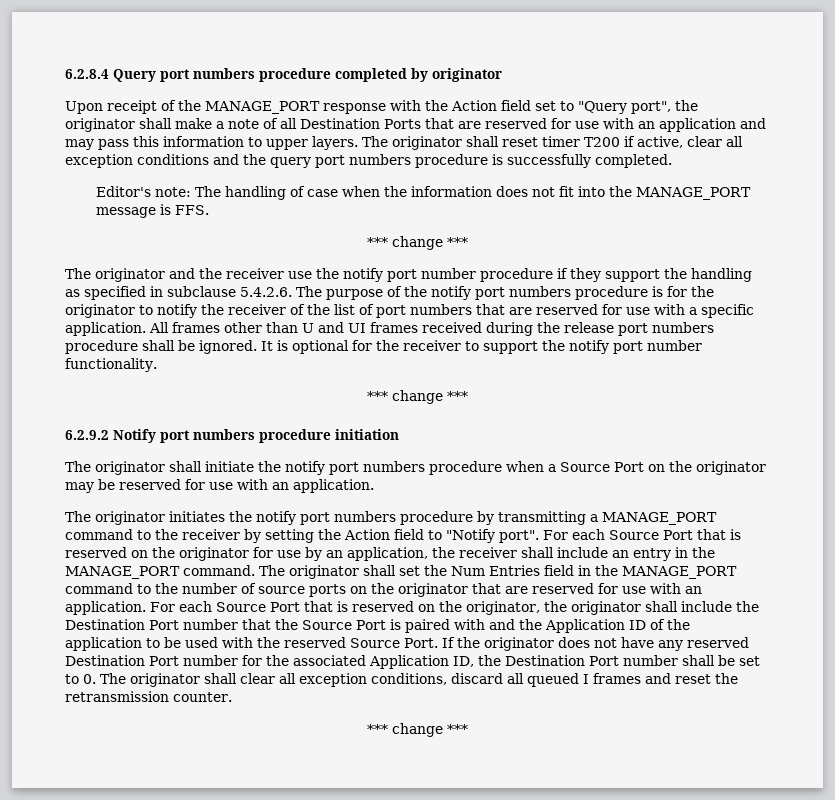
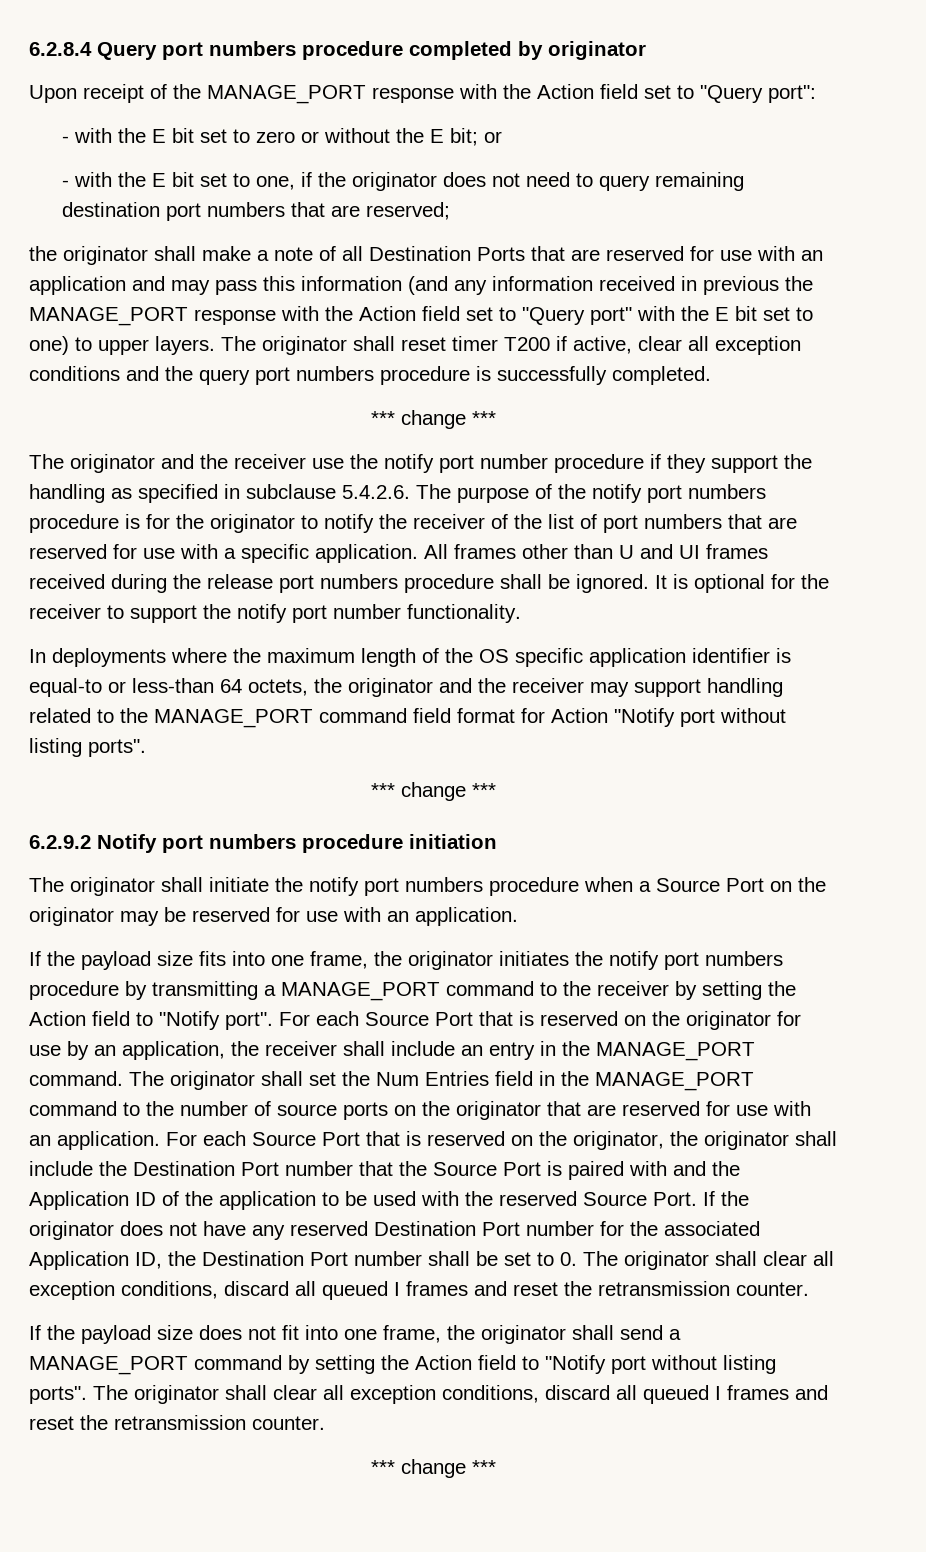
[631,101,671,114] port", -> [768,85,816,103] [61,128,502,146] [61,172,744,191] [61,202,450,221] port": // - with the E bit set to zero or without the E bit; or // - with the E bit set to one, if the originator does not need to query remaining destination port numbers that are reserved; //
(244, 141) none -> [408,276,813,295] [29,306,813,326] [29,336,69,355] (and any information received in previous the MANAGE_PORT response with the Action field set to "Query port" with the E bit set to one)
[96,186,752,200] [96,204,210,218] // Editor's note: The handling of case when the information does not fit into the MANAGE_PORT message is FFS. -> (711, 375) none
(157, 365) none -> [29,648,791,667] [29,678,783,697] [29,708,786,728] [29,738,146,757] // In deployments where the maximum length of the OS specific application identifier is equal-to or less-than 64 octets, the originator and the receiver may support handling related to the MANAGE_PORT command field format for Action "Notify port without listing ports".
[65,511,91,522] The -> [29,951,402,970] If the payload size fits into one frame, the
(232, 697) none -> [29,1325,681,1344] [29,1355,776,1375] [29,1385,828,1404] [29,1415,325,1430] // If the payload size does not fit into one frame, the originator shall send a MANAGE_PORT command by setting the Action field to "Notify port without listing ports". The originator shall clear all exception conditions, discard all queued I frames and reset the retransmission counter.

